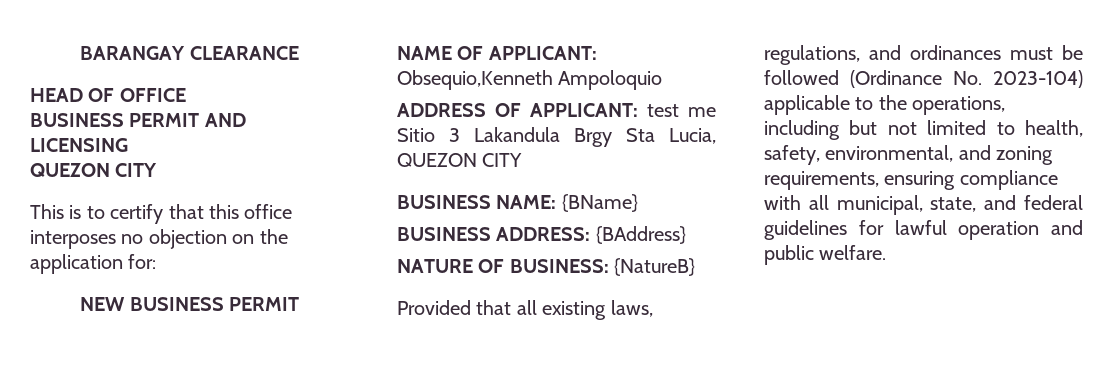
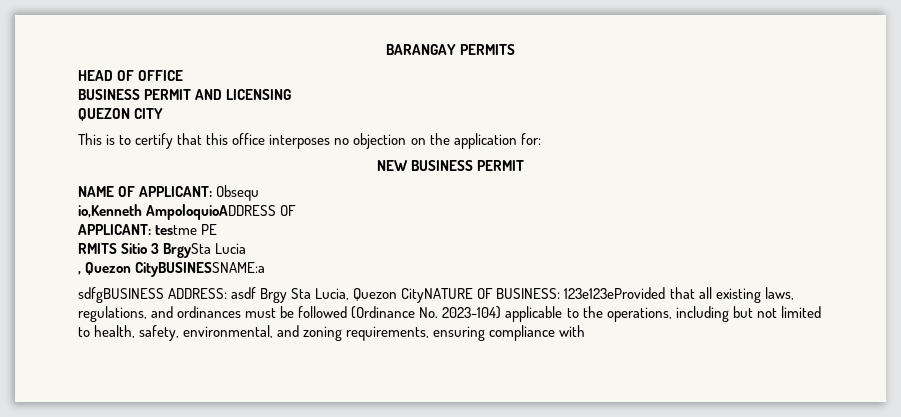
[189,46,299,60] CLEARANCE -> [460,44,516,55] PERMITS
[397,70,663,90] [397,103,716,117] [397,127,716,147] [397,153,523,167] [397,194,638,212] [397,226,686,244] [397,258,696,276] [397,300,471,315] Obsequio,Kenneth Ampoloquio // ADDRESS OF APPLICANT: test me Sitio 3 Lakandula Brgy Sta Lucia, QUEZON CITY // BUSINESS NAME: {BName} // BUSINESS ADDRESS: {BAddress} // NATURE OF BUSINESS: {NatureB} // Provided -> [216,185,260,201] [78,204,297,220] [78,224,218,235] [78,243,247,258] [78,262,266,277] [78,287,666,303] Obsequ // io,Kenneth AmpoloquioADDRESS OF // APPLICANT: testme PE // RMITS Sitio 3 BrgySta Lucia // , Quezon CityBUSINESSNAME:a // sdfgBUSINESS ADDRESS: asdf Brgy Sta Lucia, Quezon CityNATURE OF BUSINESS: 123e123eProvided
[808,195,1083,215] [764,220,1083,240] [764,245,887,265] all municipal, state, and federal guidelines for lawful operation and public welfare. -> (586, 331) none

